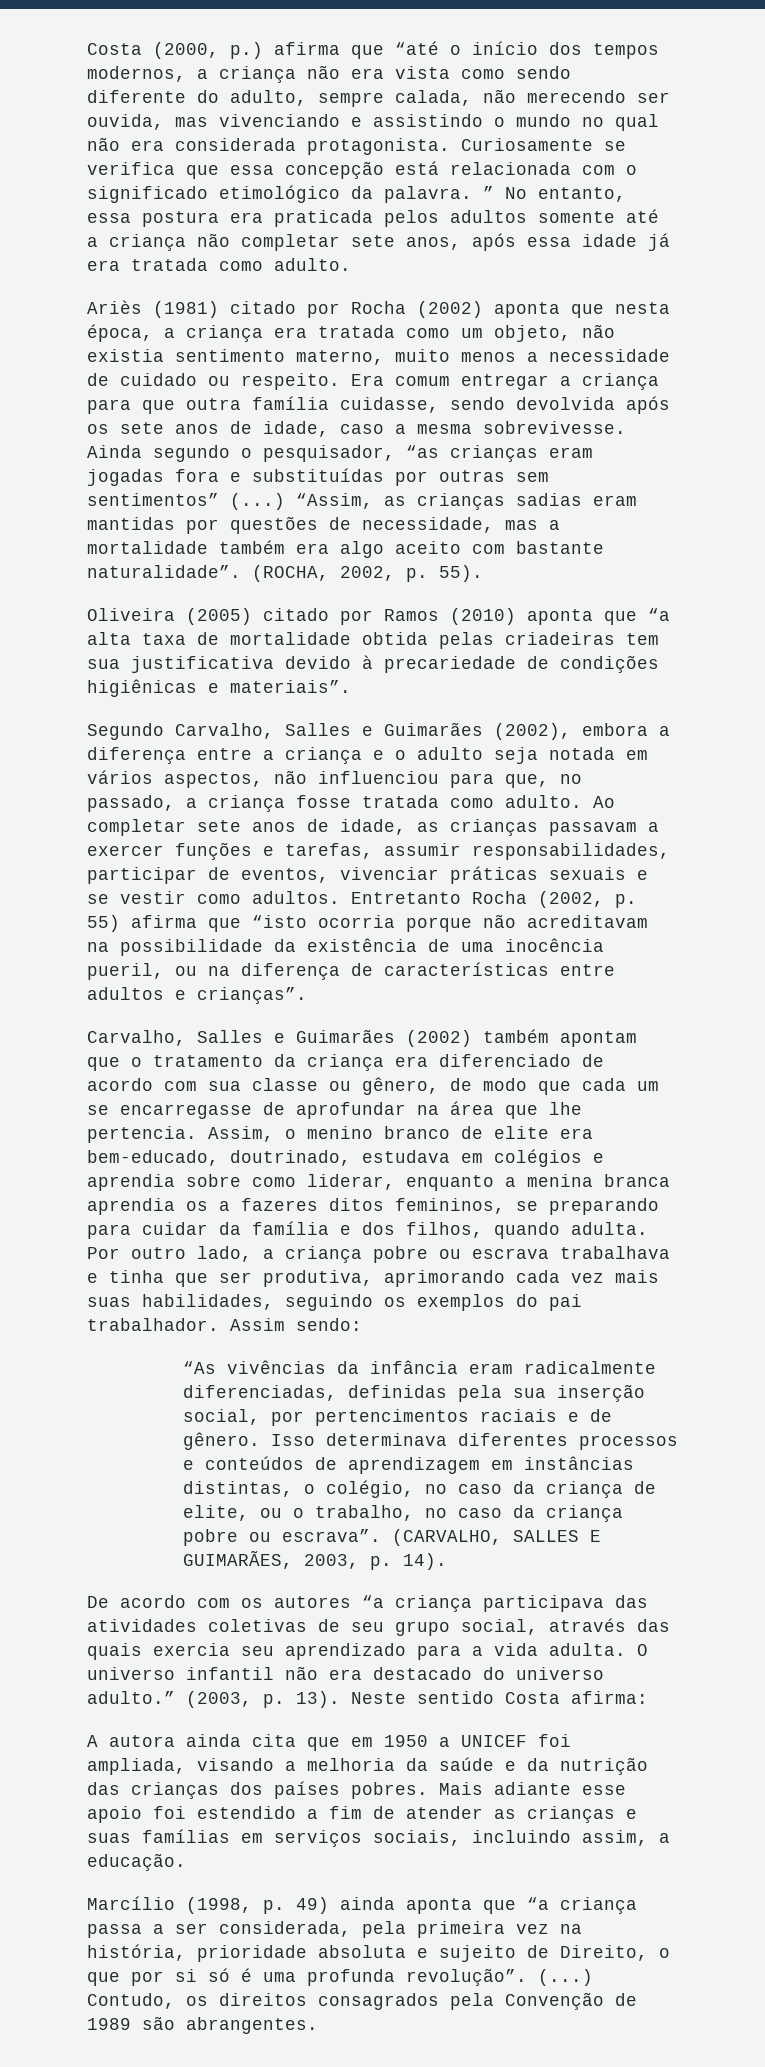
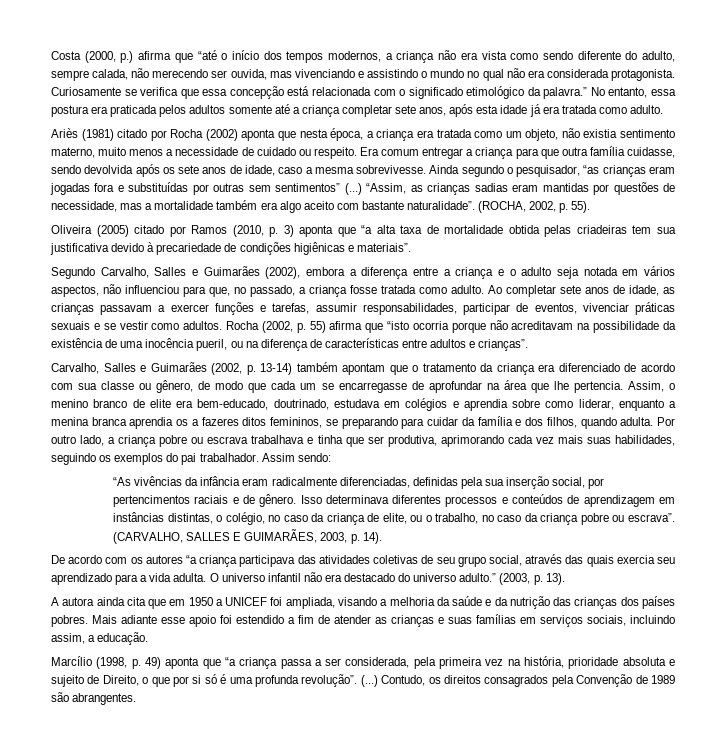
[384,186,494,203] palavra. ” -> [543,87,588,99] palavra.”
[197,233,230,247] não -> (340, 111) none
[527,237,571,247] essa -> [476,105,499,114] esta
[450,608,516,625] (2010) -> [232,225,294,237] (2010, p. 3)
[351,892,461,904] Entretanto -> (223, 325) none
[406,1030,472,1047] (2002) -> [211,363,293,375] (2002, p. 13-14)
[351,1691,648,1704] Neste sentido Costa afirma: -> (565, 579) none
[340,1897,395,1910] ainda -> (161, 663) none

